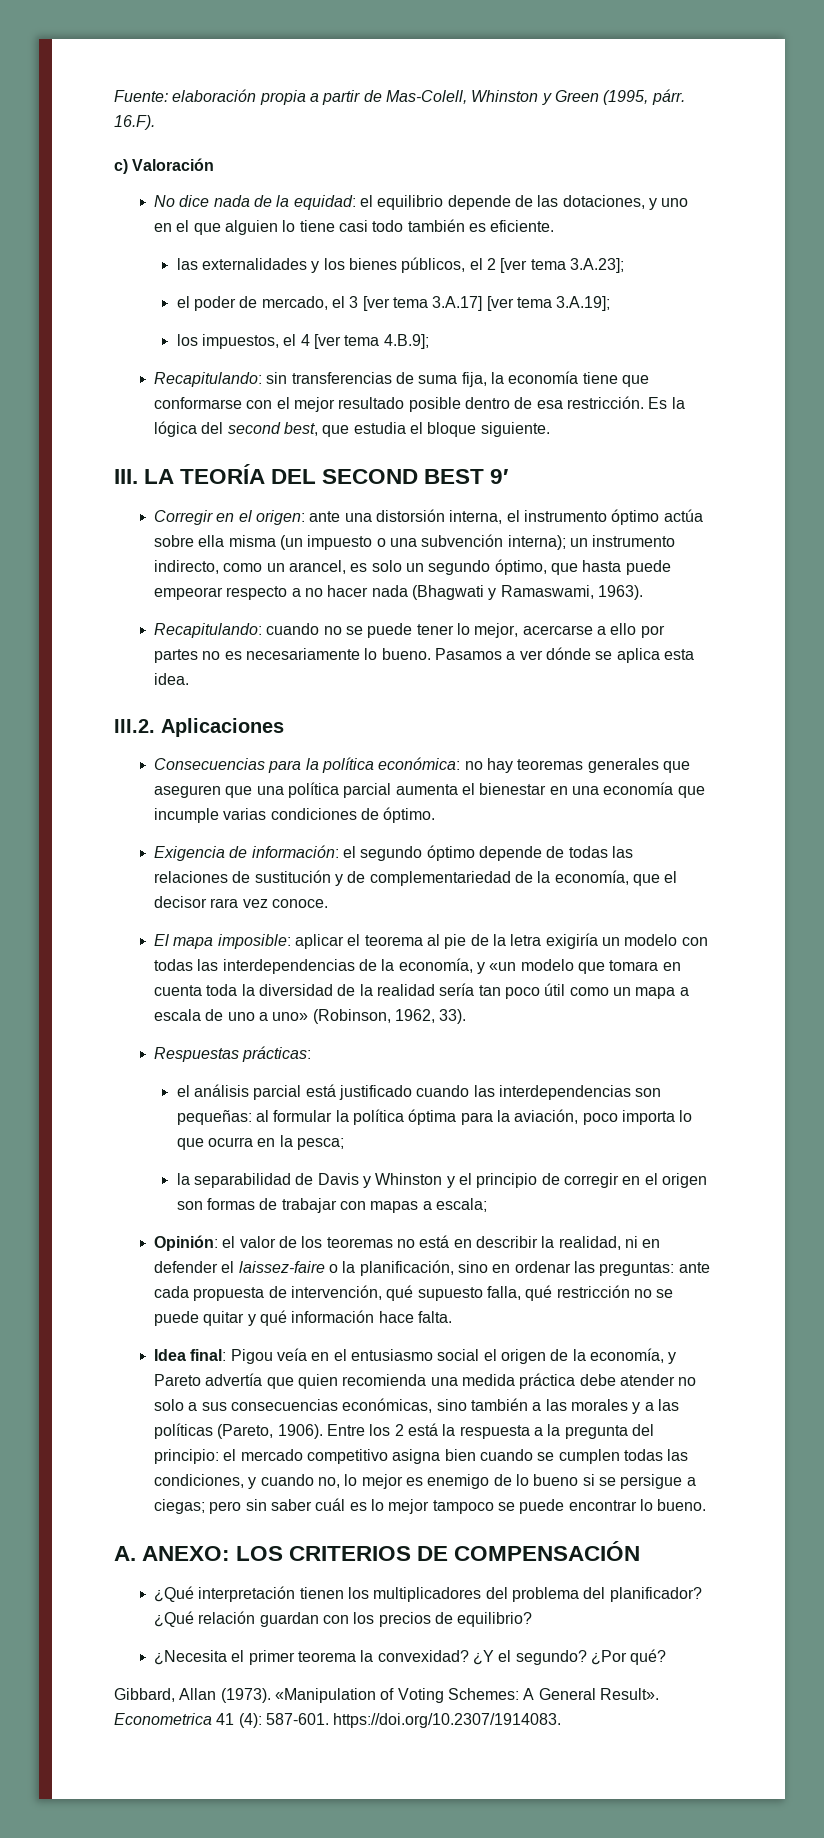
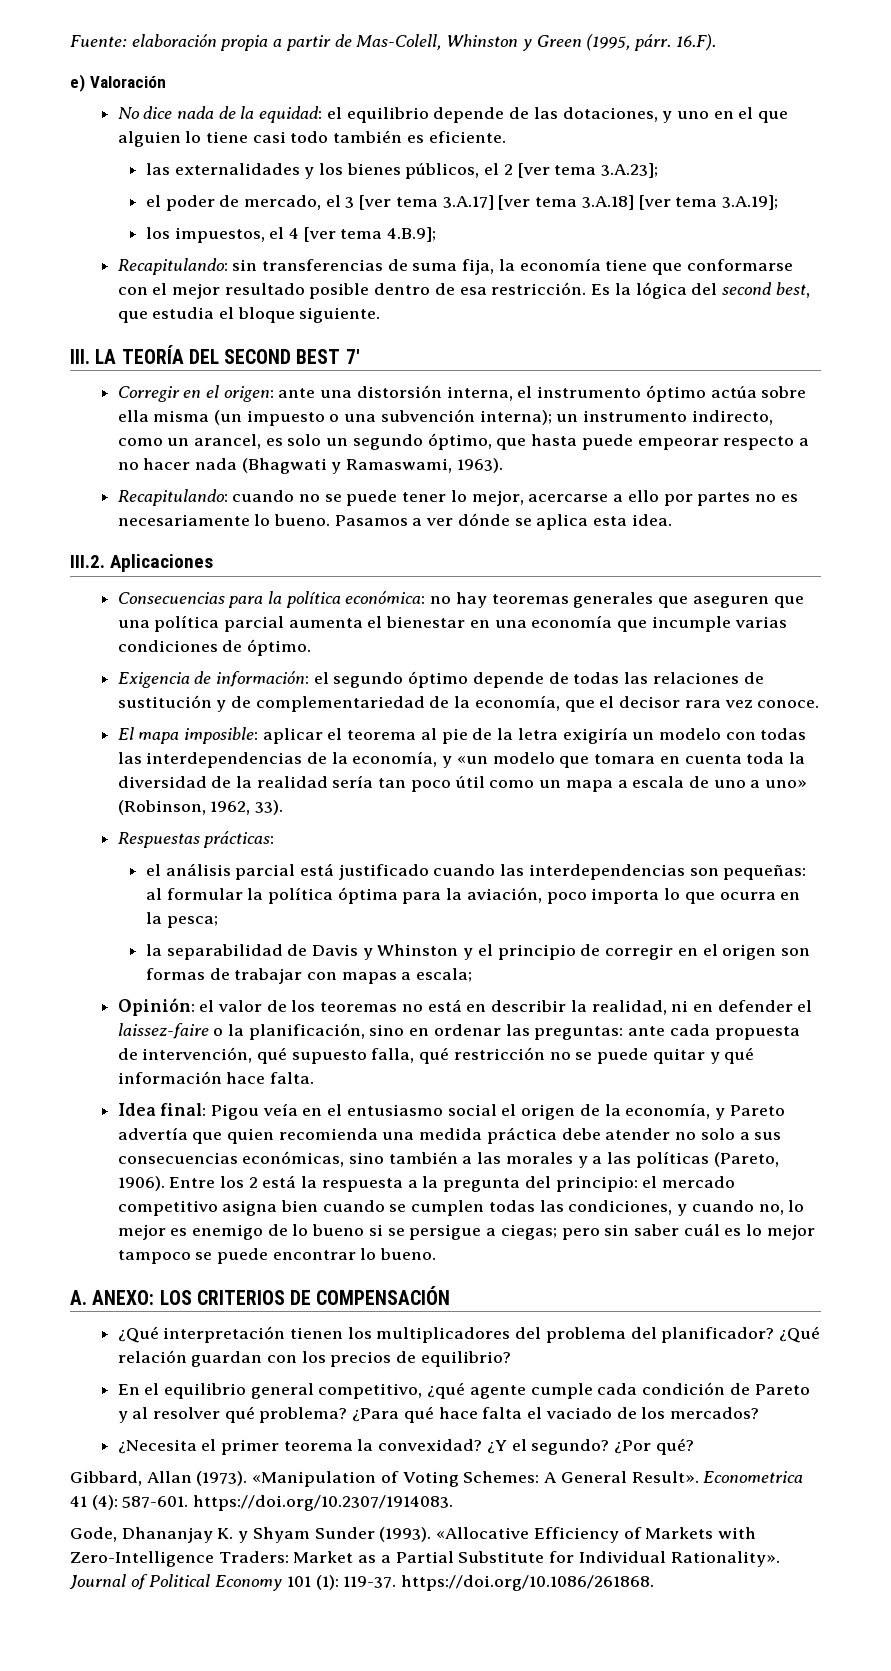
[114,159,128,174] c) -> [70,74,85,92] e)
(552, 302) none -> [581,195,718,210] 3.A.18] [ver tema
[490,469,509,484] 9′ -> [345,349,360,364] 7′
(533, 1619) none -> [117,1382,810,1399] [117,1406,759,1423] // En el equilibrio general competitivo, ¿qué agente cumple cada condición de Pareto y al resolver qué problema? ¿Para qué hace falta el vaciado de los mercados?
(562, 1720) none -> [70,1527,756,1543] [70,1551,780,1567] [69,1574,655,1591] // Gode, Dhananjay K. y Shyam Sunder (1993). «Allocative Efficiency of Markets with Zero-Intelligence Traders: Market as a Partial Substitute for Individual Rationality». Journal of Political Economy 101 (1): 119-37. https://doi.org/10.1086/261868.

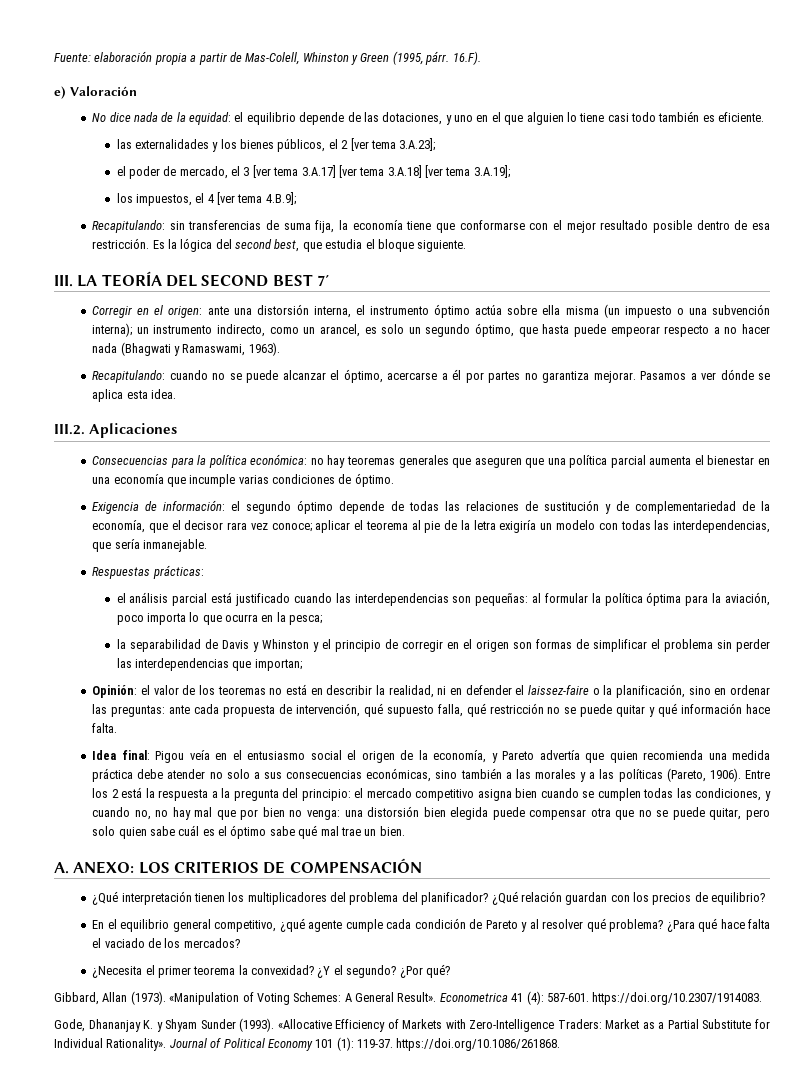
[402,490,524,506] tener lo mejor, -> [282,369,383,383] alcanzar el óptimo,
[627,490,659,502] ello -> [452,369,462,380] él
[780,494,798,502] [117,514,331,526] es necesariamente lo bueno. -> [542,371,636,383] garantiza mejorar.
[757,700,820,708] [117,727,259,744] conoce. // El mapa imposible: -> [271,523,312,532] conoce;
[146,751,805,768] [117,775,808,792] [117,800,284,815] interdependencias de la economía, y «un modelo que tomara en cuenta toda la diversidad de la realidad sería tan poco útil como un mapa a escala de uno a uno» (Robinson, 1962, 33). -> [673,520,771,533] [92,539,207,552] interdependencias, que sería inmanejable.
[234,968,473,984] trabajar con mapas a escala; -> [592,639,770,652] [116,658,302,671] simplificar el problema sin perder las interdependencias que importan;
[788,1200,805,1212] [117,1223,815,1240] [117,1248,437,1264] lo mejor es enemigo de lo bueno si se persigue a ciegas; pero sin saber cuál es lo mejor tampoco se puede encontrar lo bueno. -> [155,806,770,820] [92,825,405,839] no hay mal que por bien no venga: una distorsión bien elegida puede compensar otra que no se puede quitar, pero solo quien sabe cuál es el óptimo sabe qué mal trae un bien.

